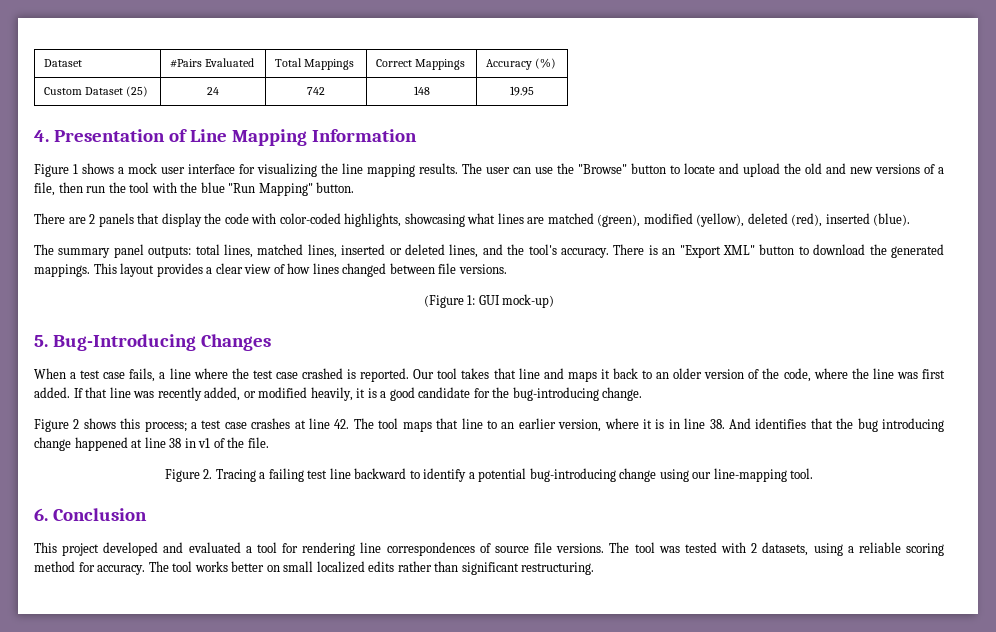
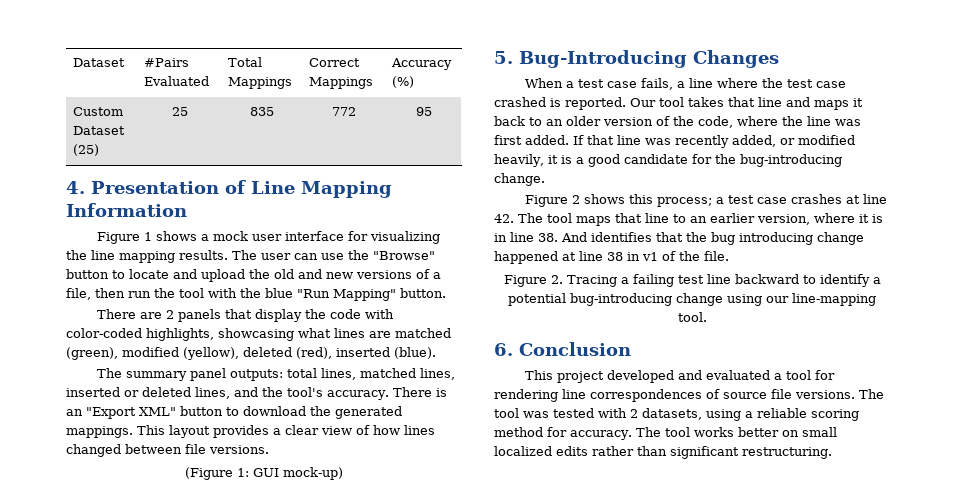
[207,87,219,95] [307,87,325,95] [413,86,430,95] [510,86,534,96] 24 | 742 | 148 | 19.95 -> [171,107,188,116] [250,107,274,116] [332,107,356,116] [415,107,432,116] 25 | 835 | 772 | 95

